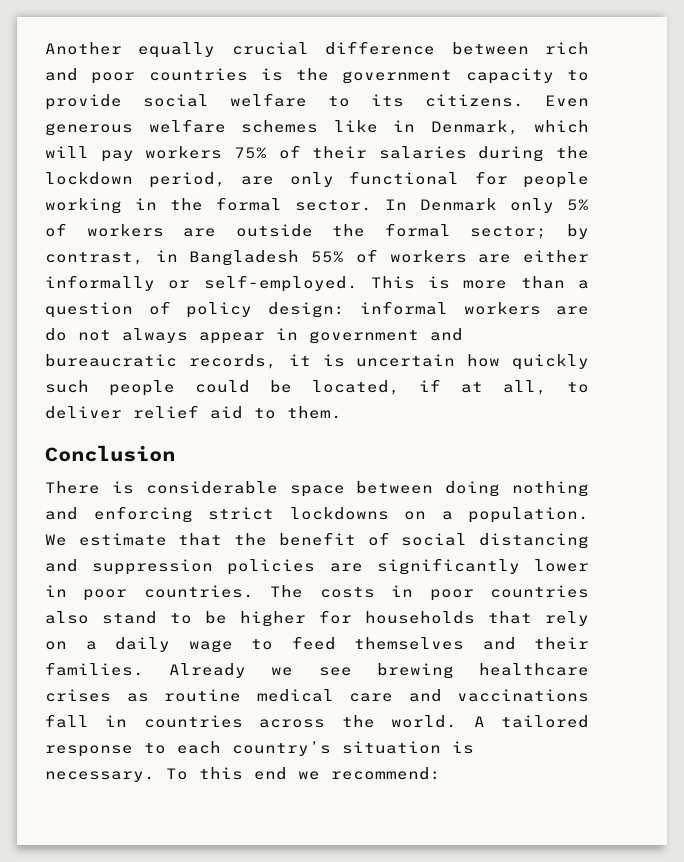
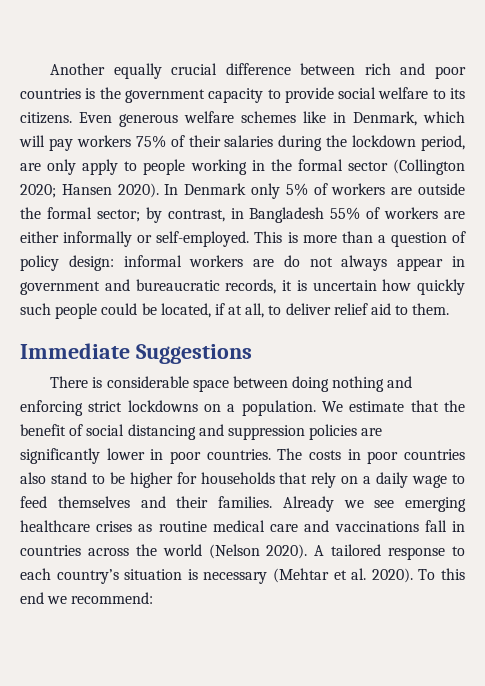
[349,171,508,185] functional for -> [82,159,138,175] apply to
[295,200,372,211] sector. -> [347,159,465,175] [20,183,159,198] sector (Collington 2020; Hansen 2020).
[45,445,175,462] Conclusion -> [20,343,252,364] Immediate Suggestions
[376,663,454,679] brewing -> [405,497,466,512] emerging
[391,715,458,728] world. -> [162,544,308,559] world (Nelson 2020).
[45,771,155,782] necessary. -> [203,568,413,584] necessary (Mehtar et al. 2020).

